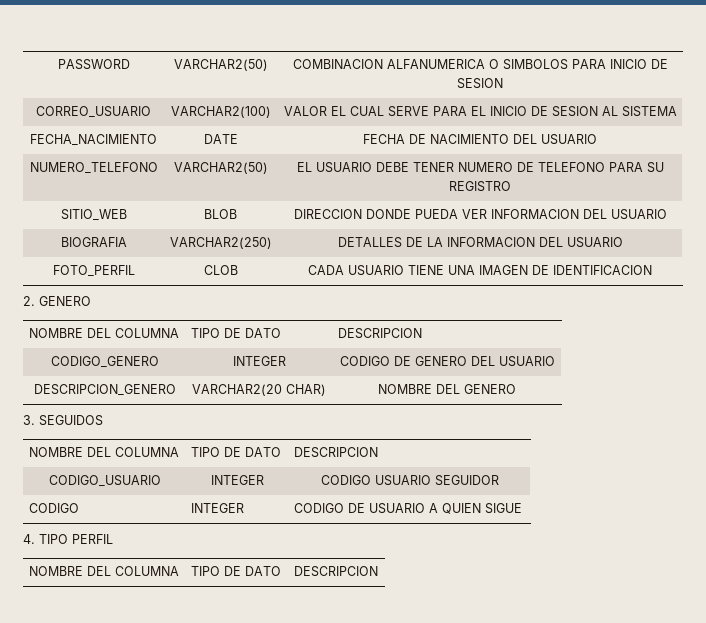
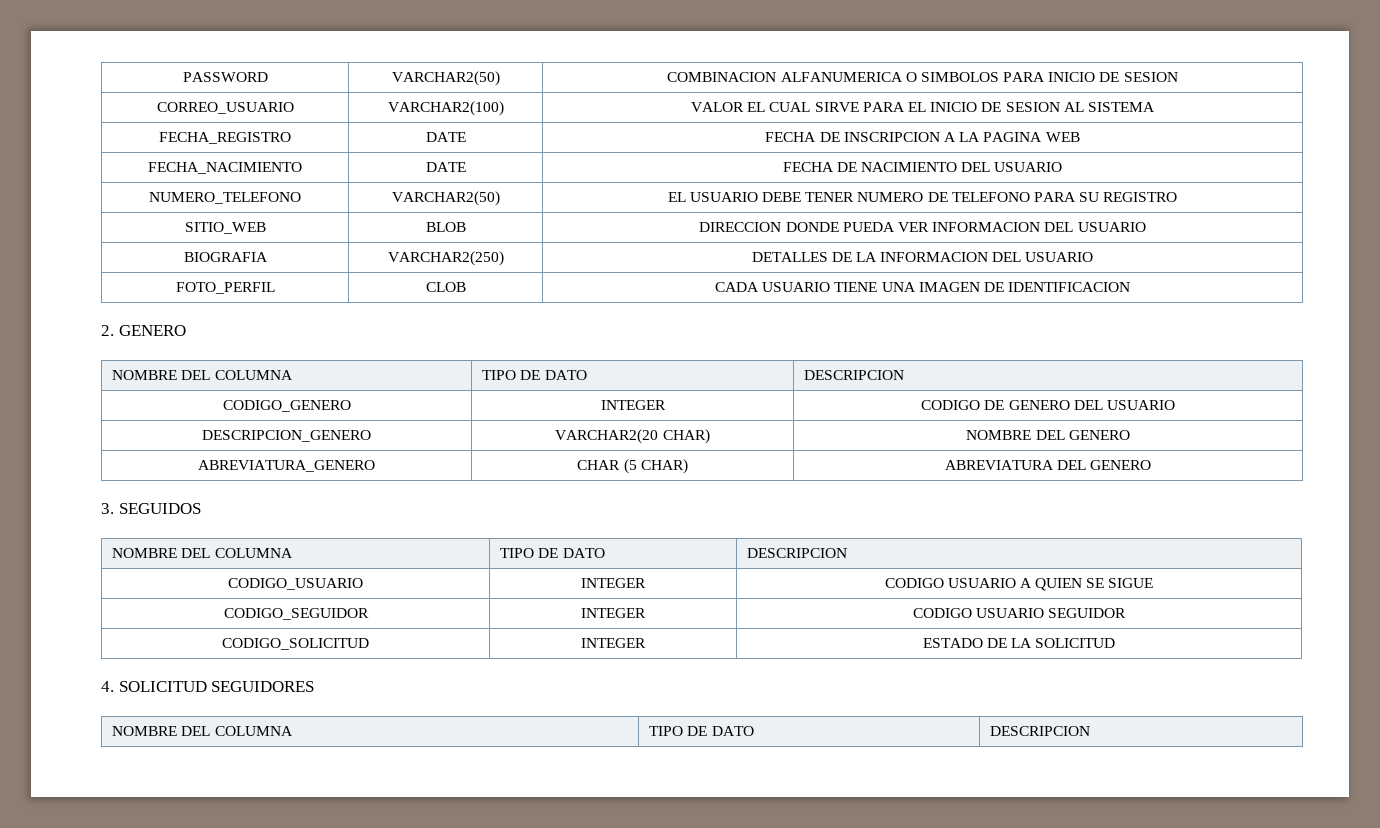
[387,106,429,117] SERVE -> [814,102,859,112] SIRVE
(677, 111) none -> [159,132,291,144] [425,132,466,142] [765,132,1080,142] // FECHA_REGISTRO | DATE | FECHA DE INSCRIPCION A LA PAGINA WEB
(516, 389) none -> [198,460,375,472] [577,459,688,474] [944,460,1152,470] // ABREVIATURA_GENERO | CHAR (5 CHAR) | ABREVIATURA DEL GENERO
[434,475,499,486] [28,503,79,513] [190,503,244,513] [293,503,522,514] SEGUIDOR // CODIGO | INTEGER | CODIGO DE USUARIO A QUIEN SIGUE -> [1019,578,1154,591] [223,608,369,620] [581,608,646,618] [912,608,1127,618] [222,638,369,650] [581,638,646,648] [922,638,1116,648] A QUIEN SE SIGUE // CODIGO_SEGUIDOR | INTEGER | CODIGO USUARIO SEGUIDOR // CODIGO_SOLICITUD | INTEGER | ESTADO DE LA SOLICITUD
[39,534,113,544] TIPO PERFIL -> [118,681,315,692] SOLICITUD SEGUIDORES

